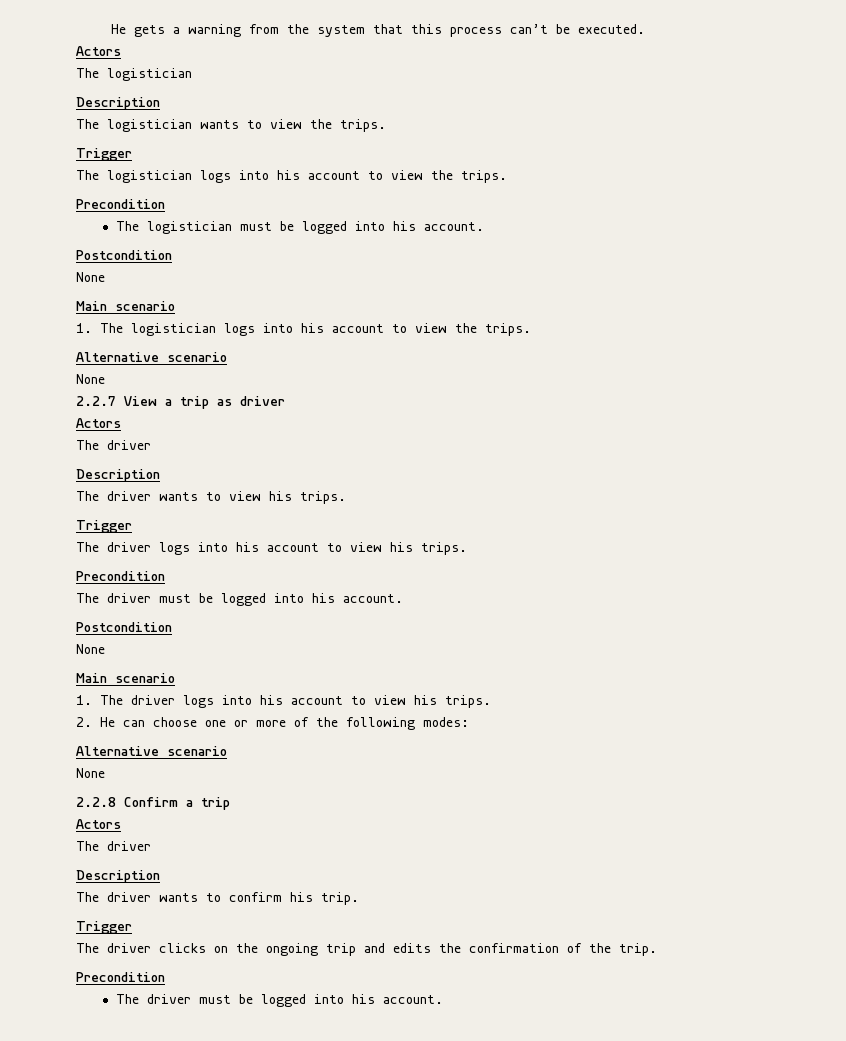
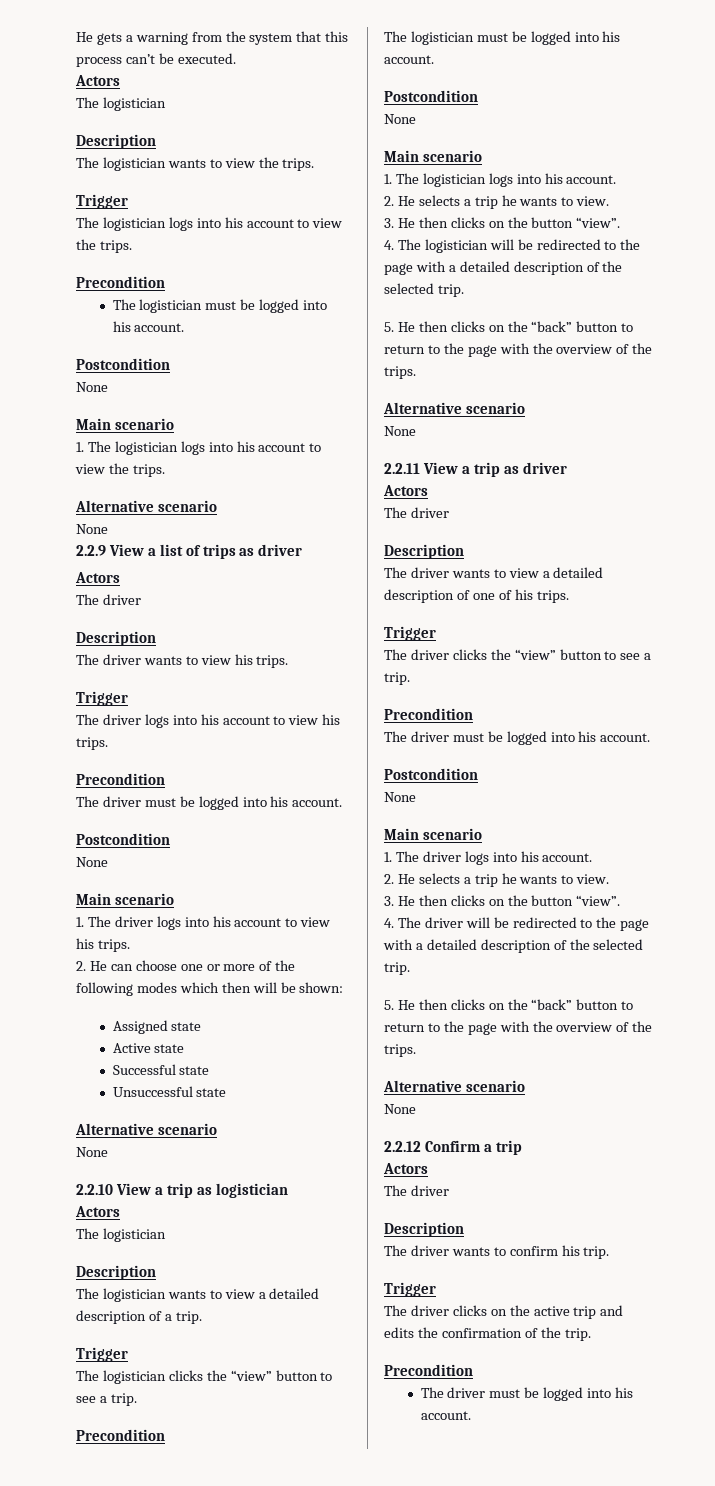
[76,396,209,409] 2.2.7 View a trip -> [76,544,236,559] 2.2.9 View a list of trips
[423,717,469,727] [76,746,227,756] [76,768,105,778] [76,797,116,807] modes: // Alternative scenario // None // 2.2.8 -> [136,982,344,993] [112,1020,202,1034] [112,1043,185,1053] [112,1064,210,1075] [112,1086,227,1097] [75,1123,217,1135] [76,1147,108,1157] [76,1183,288,1198] [75,1206,120,1217] [76,1228,166,1242] [76,1265,156,1280] [76,1288,320,1302] [76,1310,202,1324] [76,1347,128,1362] [76,1370,333,1384] [76,1393,137,1406] [76,1429,165,1441] [384,31,621,45] [384,55,434,64] [384,90,478,102] [384,114,416,124] [384,150,482,162] [384,173,617,187] [384,195,610,209] [384,217,621,228] [384,239,641,253] [384,261,623,275] [384,283,464,297] [384,321,634,332] [384,343,653,357] [384,366,416,379] [383,402,525,414] [384,426,416,436] [384,462,567,477] [383,485,428,496] [384,507,449,518] [384,544,464,559] [384,567,604,578] [384,589,569,603] [384,626,436,641] [384,649,652,660] [384,672,410,685] [384,708,473,720] [384,731,651,745] [384,768,478,780] [384,792,416,802] [384,828,482,840] [384,851,593,865] [384,873,610,887] [384,895,621,906] [384,917,650,931] [383,939,644,953] [384,962,410,975] [384,999,634,1010] [384,1021,653,1035] [384,1044,416,1057] [383,1080,525,1092] [384,1104,416,1114] [384,1141,421,1152] modes which then will be shown: // Assigned state // Active state // Successful state // Unsuccessful state // Alternative scenario // None // 2.2.10 View a trip as logistician // Actors // The logistician // Description // The logistician wants to view a detailed description of a trip. // Trigger // The logistician clicks the “view” button to see a trip. // Precondition // The logistician must be logged into his account. // Postcondition // None // Main scenario // 1. The logistician logs into his account. // 2. He selects a trip he wants to view. // 3. He then clicks on the button “view”. // 4. The logistician will be redirected to the page with a detailed description of the selected trip. // 5. He then clicks on the “back” button to return to the page with the overview of the trips. // Alternative scenario // None // 2.2.11 View a trip as driver // Actors // The driver // Description // The driver wants to view a detailed description of one of his trips. // Trigger // The driver clicks the “view” button to see a trip. // Precondition // The driver must be logged into his account. // Postcondition // None // Main scenario // 1. The driver logs into his account. // 2. He selects a trip he wants to view. // 3. He then clicks on the button “view”. // 4. The driver will be redirected to the page with a detailed description of the selected trip. // 5. He then clicks on the “back” button to return to the page with the overview of the trips. // Alternative scenario // None // 2.2.12
[266,943,318,956] ongoing -> [533,1306,570,1316] active

